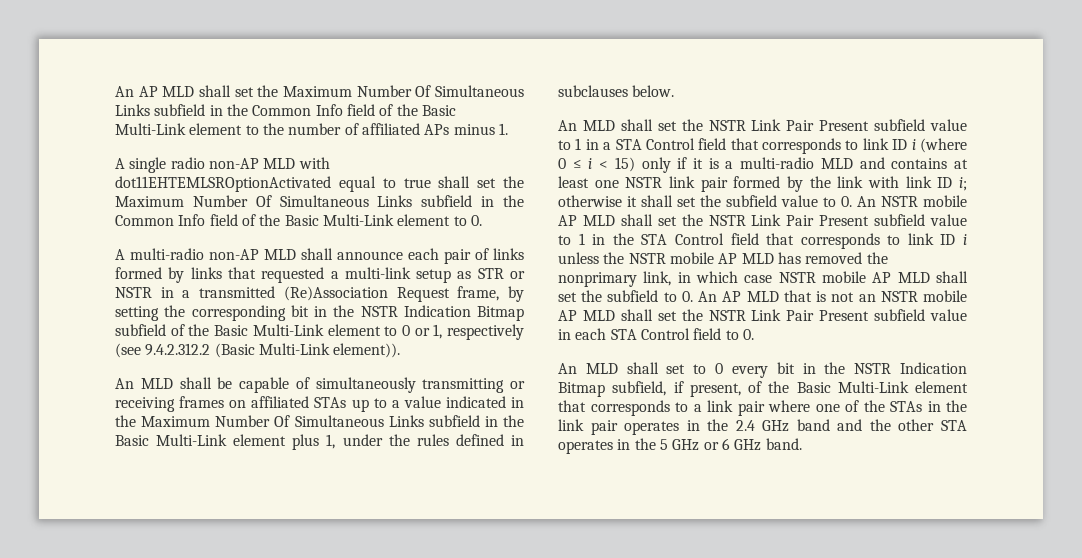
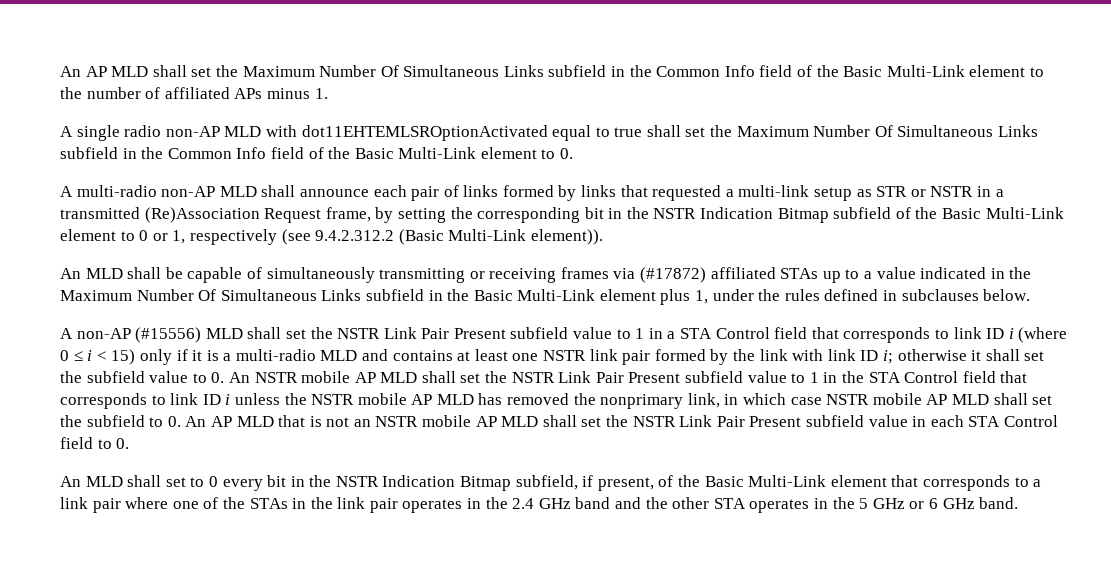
[229,400,247,408] on -> [613,267,707,283] via (#17872)
[558,120,577,131] An -> [60,327,202,343] A non-AP (#15556)

